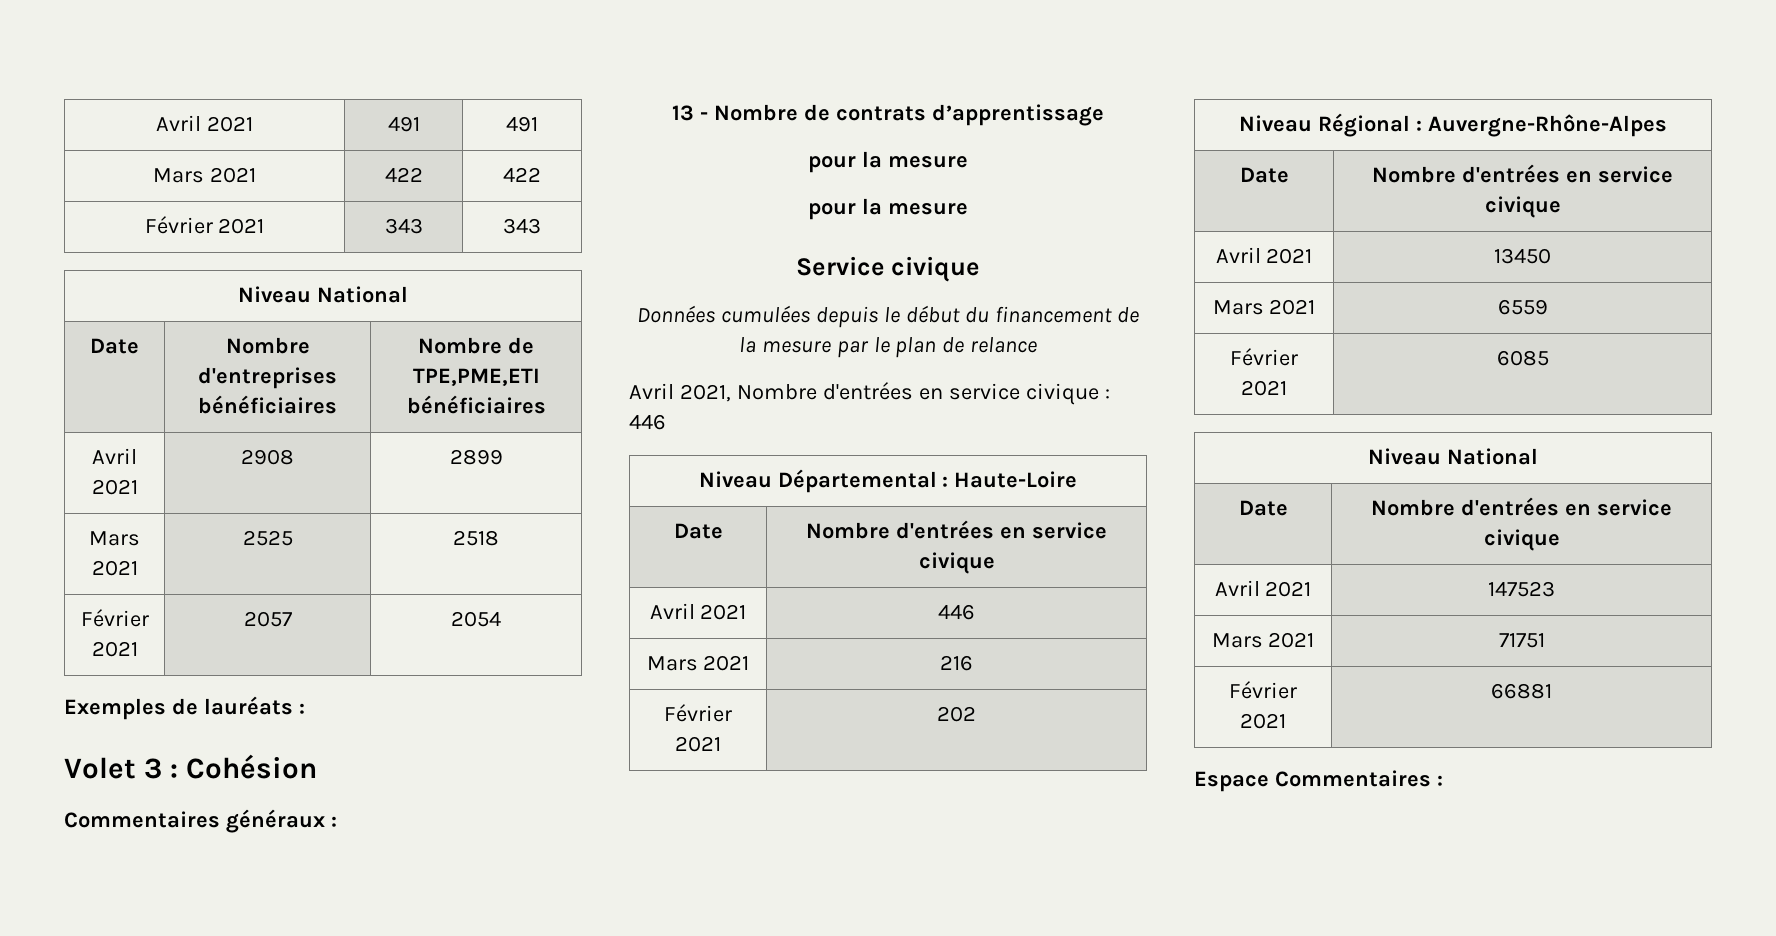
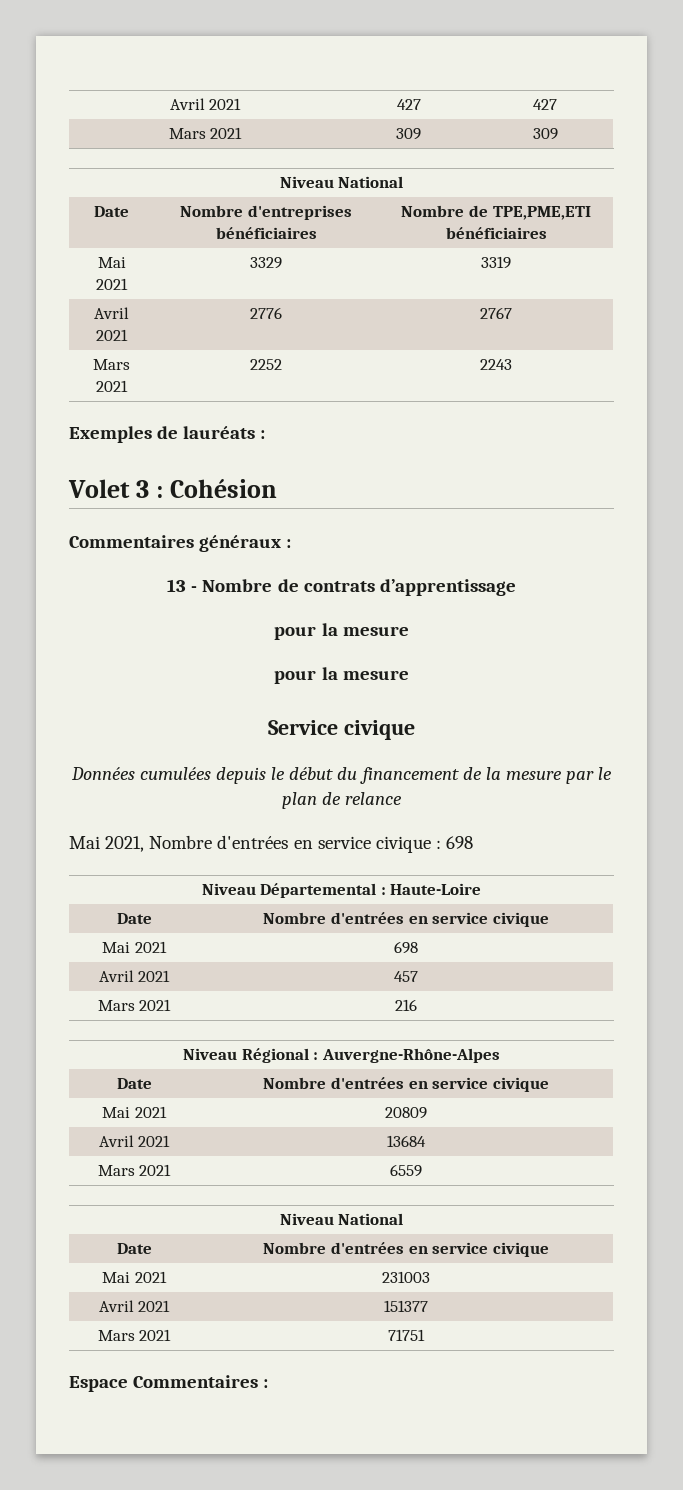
[156,115,253,132] [387,116,420,132] [506,116,538,132] [153,167,256,183] [384,167,423,182] [503,167,541,182] [144,216,265,234] [384,218,423,234] [503,218,541,234] Avril 2021 | 491 | 491 // Mars 2021 | 422 | 422 // Février 2021 | 343 | 343 -> [169,98,242,110] [396,99,421,110] [533,99,557,110] [168,127,243,139] [396,128,421,140] [532,128,558,140] Avril 2021 | 427 | 427 // Mars 2021 | 309 | 309
[92,448,137,464] [91,479,138,495] [241,449,294,465] [449,449,503,465] [89,531,140,546] [91,560,138,576] [242,530,293,546] [453,530,499,546] [80,609,149,627] [91,641,138,657] [243,611,292,627] [451,611,501,627] // Avril 2021 | 2908 | 2899 // Mars 2021 | 2525 | 2518 // Février 2021 | 2057 | 2054 -> [97,257,126,268] [96,278,128,290] [250,257,282,269] [481,256,511,269] [94,307,129,319] [96,329,128,341] [250,307,282,319] [480,307,512,319] [93,359,130,370] [96,380,128,392] [250,359,282,370] [480,359,512,370] // Mai 2021 | 3329 | 3319 // Avril 2021 | 2776 | 2767 // Mars 2021 | 2252 | 2243
[629,383,674,399] Avril -> [69,836,100,849] Mai
[629,414,666,430] 446 -> [446,836,474,849] 698
[649,603,747,620] [938,604,975,620] // Avril 2021 | 446 -> [102,941,167,953] [394,941,418,954] [98,970,171,982] [394,971,418,982] // Mai 2021 | 698 // Avril 2021 | 457
[664,704,732,722] [675,736,721,752] [937,706,976,722] // Février 2021 | 202 -> (417, 1005) none
[1215,247,1313,264] [1494,248,1551,264] // Avril 2021 | 13450 -> [102,1106,167,1118] [385,1107,427,1119] [98,1135,171,1147] [387,1135,426,1147] // Mai 2021 | 20809 // Avril 2021 | 13684
[1230,348,1298,366] [1241,380,1287,396] [1496,350,1549,366] // Février 2021 | 6085 -> (422, 1170) none
[1214,580,1312,597] [1488,581,1555,597] // Avril 2021 | 147523 -> [102,1271,167,1283] [382,1271,430,1283] [98,1300,171,1312] [384,1300,428,1312] // Mai 2021 | 231003 // Avril 2021 | 151377
[1229,681,1297,699] [1240,713,1286,729] [1491,683,1552,699] // Février 2021 | 66881 -> (425, 1335) none

